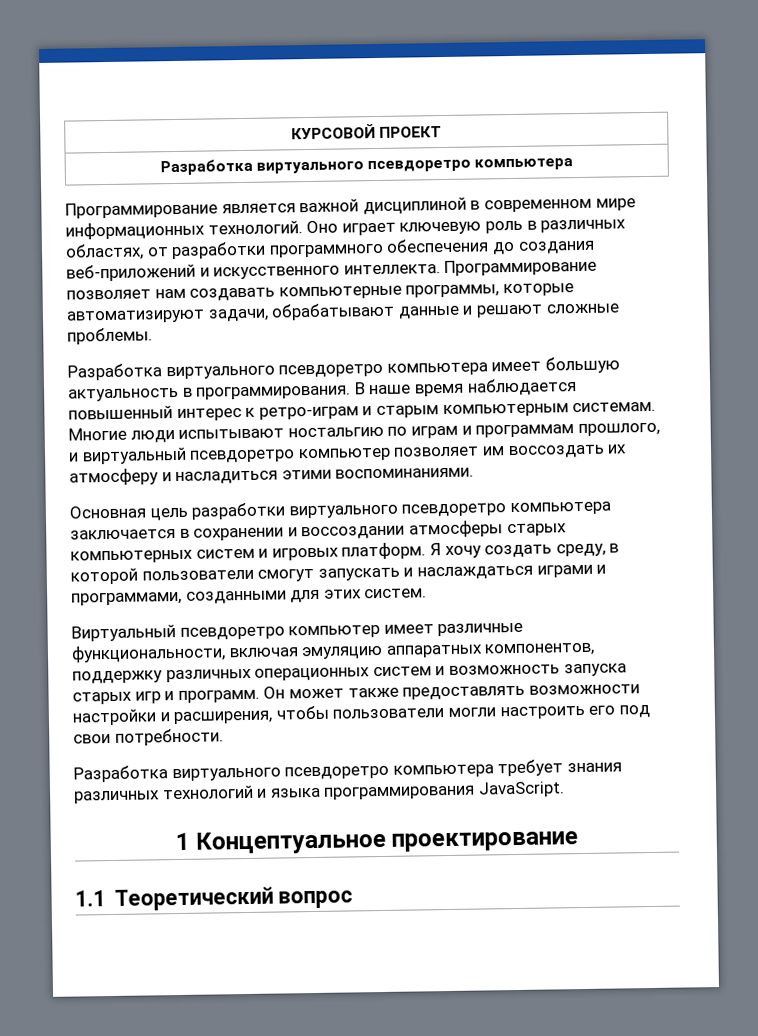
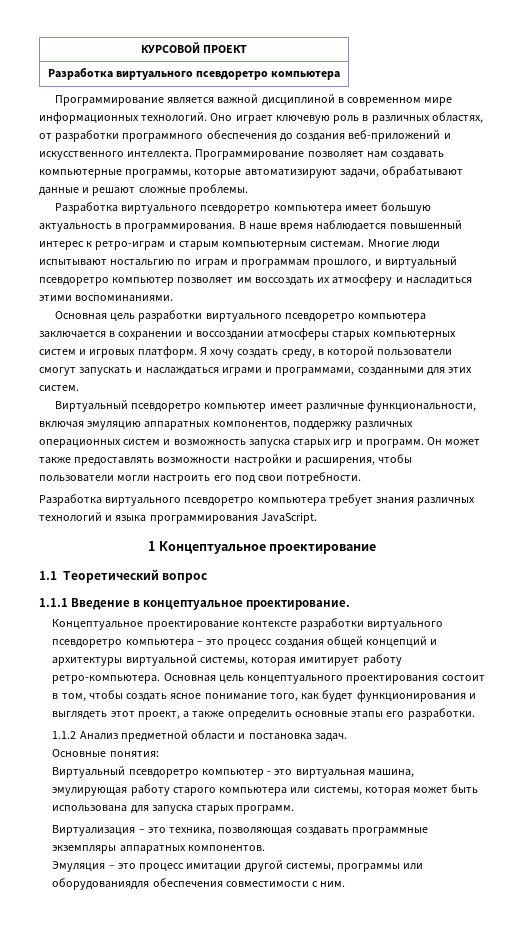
(354, 899) none -> [39,598,351,610] [52,618,444,630] [52,636,438,648] [52,654,402,666] [52,673,485,684] [52,690,476,702] [52,708,475,720] [52,730,347,742] [52,749,159,757] [52,766,414,778] [52,784,479,796] [52,805,295,814] [52,825,428,836] [52,845,265,854] [52,860,424,872] [52,878,346,890] // 1.1.1 Введение в концептуальное проектирование. // Концептуальное проектирование контексте разработки виртуального псевдоретро компьютера – это процесс создания общей концепций и архитектуры виртуальной системы, которая имитирует работу ретро-компьютера. Основная цель концептуального проектирования состоит в том, чтобы создать ясное понимание того, как будет функционирования и выглядеть этот проект, а также определить основные этапы его разработки. // 1.1.2 Анализ предметной области и постановка задач. // Основные понятия: // Виртуальный псевдоретро компьютер - это виртуальная машина, эмулирующая работу старого компьютера или системы, которая может быть использована для запуска старых программ. // Виртуализация – это техника, позволяющая создавать программные экземпляры аппаратных компонентов. // Эмуляция – это процесс имитации другой системы, программы или оборудованиядля обеспечения совместимости с ним.

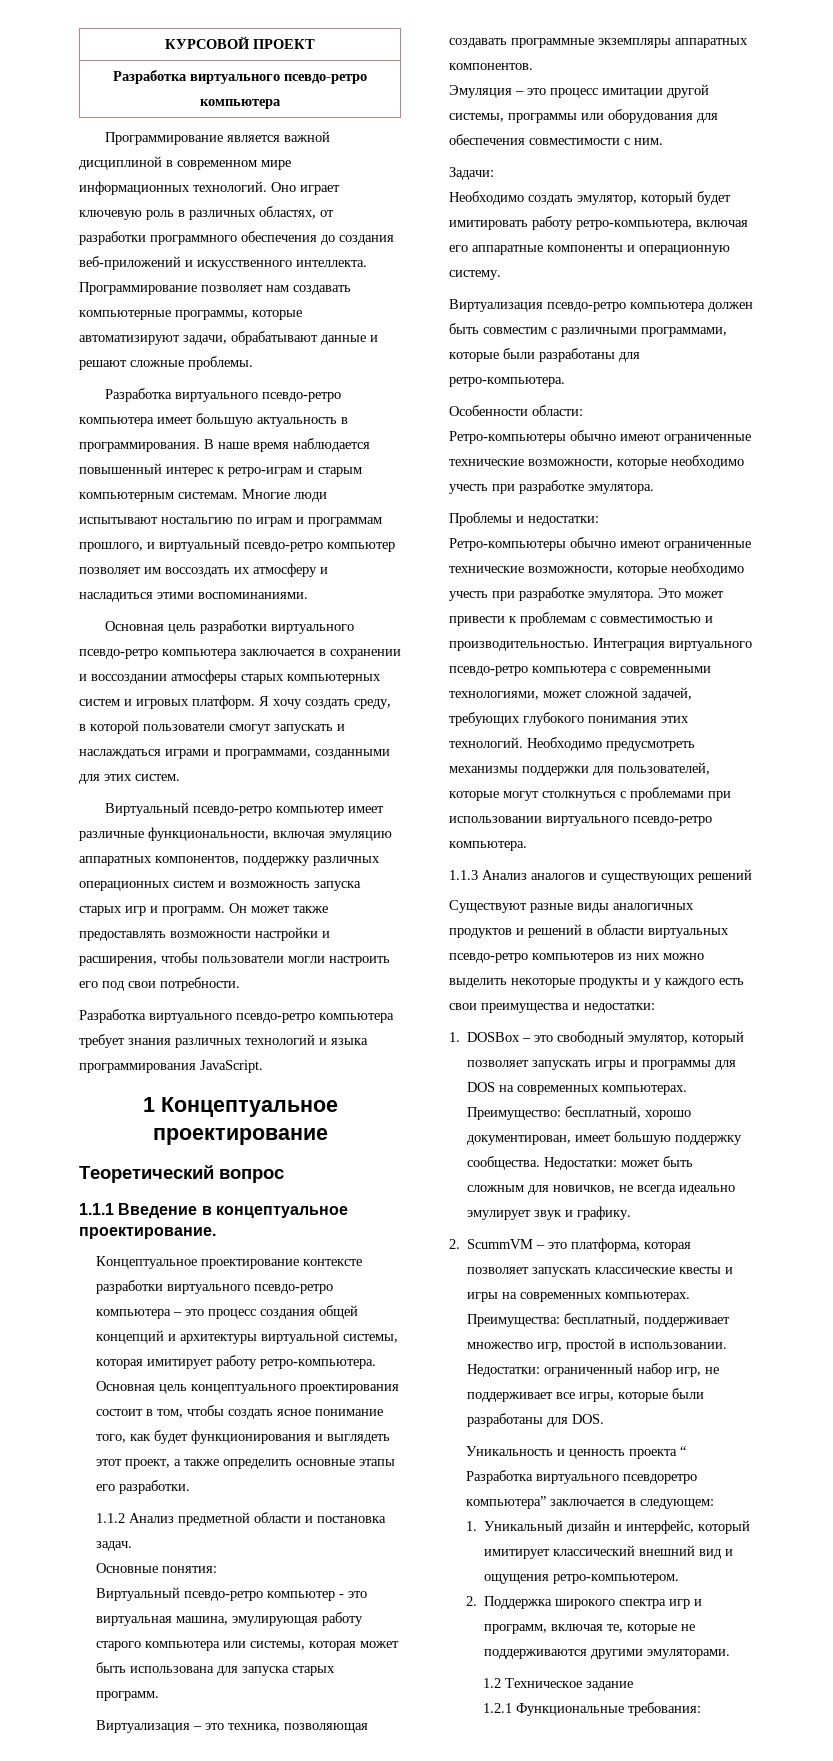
[196,71,269,80] псевдоретро -> [284,74,367,84] псевдо-ретро
[200,205,271,214] псевдоретро -> [261,392,341,402] псевдо-ретро
[39,277,109,286] псевдоретро -> [244,542,323,552] псевдо-ретро
[284,313,355,322] псевдоретро -> [79,649,158,659] псевдо-ретро
[131,403,202,412] псевдоретро -> [192,806,272,816] псевдо-ретро
[184,497,255,506] псевдоретро -> [236,1013,315,1023] псевдо-ретро
[39,571,57,580] 1.1 -> (328, 1136) none
[52,639,123,648] псевдоретро -> [254,1284,334,1294] псевдо-ретро
[128,769,199,778] псевдоретро -> [184,1591,264,1601] псевдо-ретро
[52,878,150,890] оборудованиядля -> [608,109,719,123] оборудования для
(346, 884) none -> [449,167,495,180] [449,191,732,205] [449,216,749,230] [449,245,731,255] [449,270,502,280] [449,299,754,312] [449,323,728,337] [449,348,641,362] [449,377,566,387] [449,405,584,416] [449,430,752,444] [449,455,745,469] [449,480,655,494] [449,512,600,526] [449,537,752,551] [449,562,745,576] [449,587,725,601] [449,612,714,626] [449,638,753,651] [449,666,712,676] [449,687,693,701] [449,712,690,726] [449,737,696,751] [449,762,711,776] [449,787,732,801] [449,816,713,826] [449,841,528,851] [449,869,753,883] [449,900,695,913] [449,924,730,938] [449,953,705,963] [449,978,745,988] [449,1003,656,1013] [449,1031,745,1045] [467,1060,737,1070] [467,1082,688,1095] [467,1106,692,1120] [467,1131,743,1145] [467,1156,694,1170] [467,1185,736,1195] [467,1206,632,1220] [449,1238,692,1252] [467,1267,734,1277] [467,1292,691,1302] [467,1313,731,1327] [467,1338,728,1352] [467,1363,720,1377] [467,1388,705,1402] [467,1413,605,1427] [466,1446,687,1459] [466,1470,698,1484] [466,1496,715,1509] [466,1520,751,1534] [484,1545,734,1559] [484,1574,680,1584] [466,1596,703,1609] [484,1624,696,1634] [484,1649,731,1659] [483,1678,634,1691] [483,1702,702,1716] // Задачи: // Необходимо создать эмулятор, который будет имитировать работу ретро-компьютера, включая его аппаратные компоненты и операционную систему. // Виртуализация псевдо-ретро компьютера должен быть совместим с различными программами, которые были разработаны для ретро-компьютера. // Особенности области: // Ретро-компьютеры обычно имеют ограниченные технические возможности, которые необходимо учесть при разработке эмулятора. // Проблемы и недостатки: // Ретро-компьютеры обычно имеют ограниченные технические возможности, которые необходимо учесть при разработке эмулятора. Это может привести к проблемам с совместимостью и производительностью. Интеграция виртуального псевдо-ретро компьютера с современными технологиями, может сложной задачей, требующих глубокого понимания этих технологий. Необходимо предусмотреть механизмы поддержки для пользователей, которые могут столкнуться с проблемами при использовании виртуального псевдо-ретро компьютера. // 1.1.3 Анализ аналогов и существующих решений // Существуют разные виды аналогичных продуктов и решений в области виртуальных псевдо-ретро компьютеров из них можно выделить некоторые продукты и у каждого есть свои преимущества и недостатки: // 1. DOSBox – это свободный эмулятор, который позволяет запускать игры и программы для DOS на современных компьютерах. Преимущество: бесплатный, хорошо документирован, имеет большую поддержку сообщества. Недостатки: может быть сложным для новичков, не всегда идеально эмулирует звук и графику. // 2. ScummVM – это платформа, которая позволяет запускать классические квесты и игры на современных компьютерах. Преимущества: бесплатный, поддерживает множество игр, простой в использовании. Недостатки: ограниченный набор игр, не поддерживает все игры, которые были разработаны для DOS. // Уникальность и ценность проекта “ Разработка виртуального псевдоретро компьютера” заключается в следующем: // 1. Уникальный дизайн и интерфейс, который имитирует классический внешний вид и ощущения ретро-компьютером. // 2. Поддержка широкого спектра игр и программ, включая те, которые не поддерживаются другими эмуляторами. // 1.2 Техническое задание // 1.2.1 Функциональные требования:

